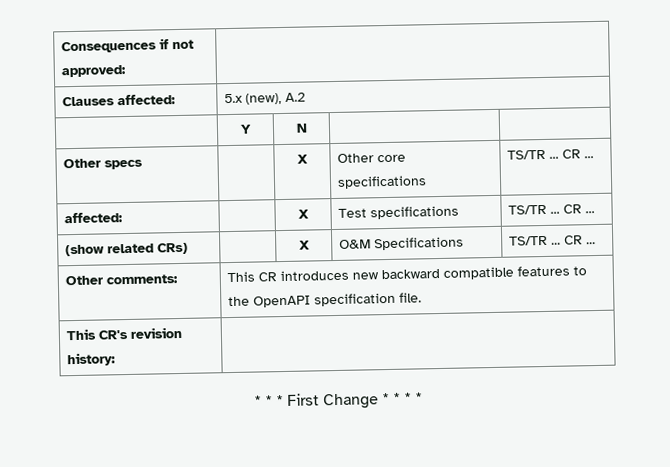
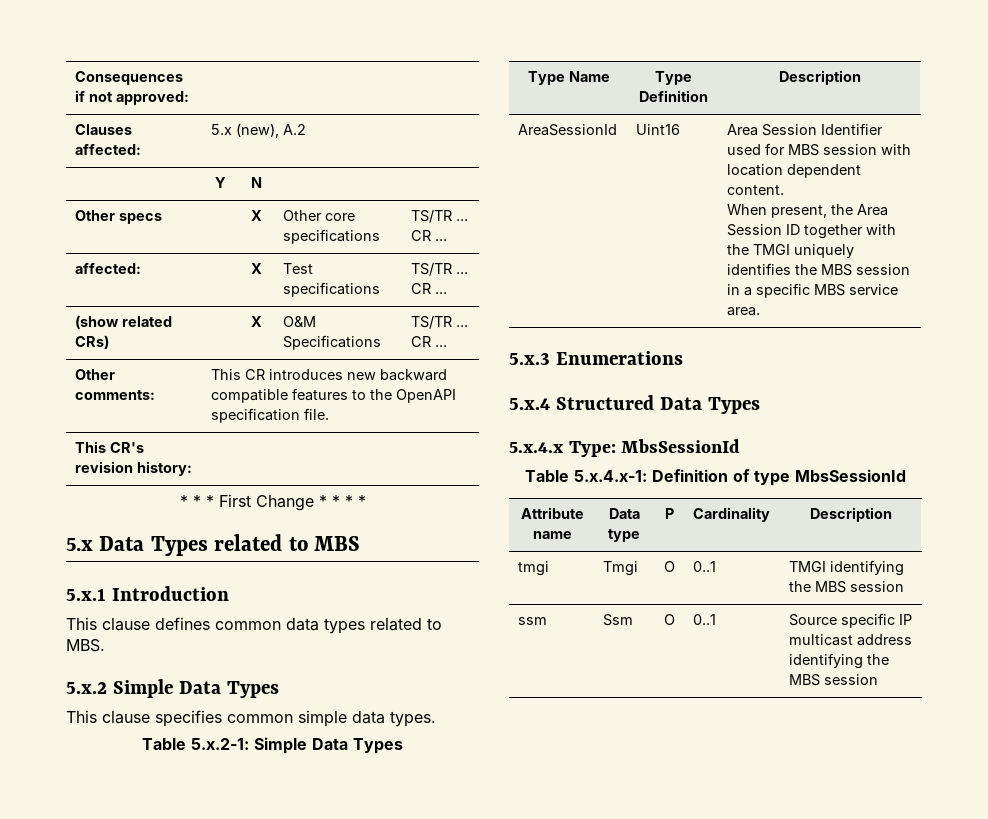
(424, 398) none -> [66,534,361,556] [66,586,229,601] [66,617,442,634] [66,639,105,652] [66,679,279,698] [66,710,436,727] [142,737,403,754] [527,71,610,85] [654,71,692,85] [638,90,708,102] [778,70,861,85] [518,124,618,136] [636,124,681,135] [727,123,884,136] [727,143,912,156] [727,164,862,178] [727,185,785,195] [727,204,889,218] [727,224,897,239] [727,244,855,258] [727,263,911,276] [727,283,899,298] [727,307,761,316] [509,351,683,365] [509,395,760,414] [509,439,741,457] [525,469,906,486] [520,507,584,519] [532,531,572,539] [608,508,640,519] [608,529,640,542] [664,508,674,519] [693,507,771,522] [810,507,892,522] [518,561,550,576] [603,561,639,576] [663,561,675,572] [693,561,717,572] [789,560,905,576] [789,581,905,593] [518,617,548,625] [603,614,634,626] [663,614,675,625] [693,614,717,625] [789,613,913,628] [789,634,913,646] [789,653,890,669] [789,674,879,686] // 5.x Data Types related to MBS // 5.x.1 Introduction // This clause defines common data types related to MBS. // 5.x.2 Simple Data Types // This clause specifies common simple data types. // Table 5.x.2-1: Simple Data Types // Type Name | Type Definition | Description // AreaSessionId | Uint16 | Area Session Identifier used for MBS session with location dependent content. // When present, the Area Session ID together with the TMGI uniquely identifies the MBS session in a specific MBS service area. // 5.x.3 Enumerations // 5.x.4 Structured Data Types // 5.x.4.x Type: MbsSessionId // Table 5.x.4.x-1: Definition of type MbsSessionId // Attribute name | Data type | P | Cardinality | Description // tmgi | Tmgi | O | 0..1 | TMGI identifying the MBS session // ssm | Ssm | O | 0..1 | Source specific IP multicast address identifying the MBS session

